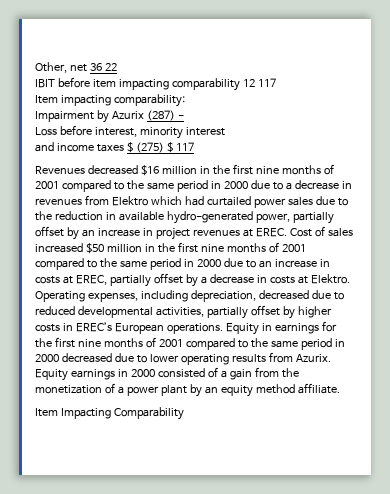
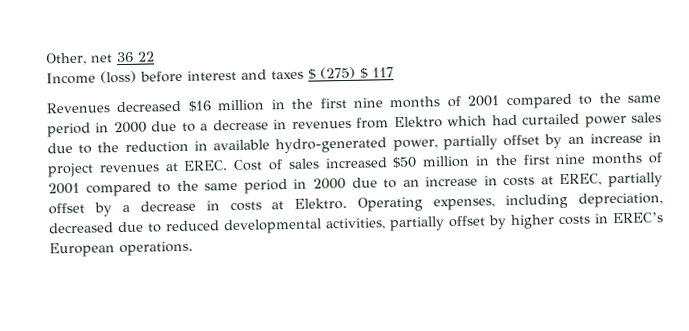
[35,77,276,91] [35,94,185,107] [35,110,184,123] [35,125,183,139] IBIT before item impacting comparability 12 117 // Item impacting comparability: // Impairment by Azurix (287) - // Loss before interest, minority -> [46,70,183,85] Income (loss) before
[35,142,94,152] // and income -> [241,69,267,80] and
[225,321,337,335] [35,337,345,350] [35,352,331,365] [35,367,299,381] [35,383,340,397] [35,407,184,420] Equity in earnings for the first nine months of 2001 compared to the same period in 2000 decreased due to lower operating results from Azurix. Equity earnings in 2000 consisted of a gain from the monetization of a power plant by an equity method affiliate. // Item Impacting Comparability -> (193, 248) none

